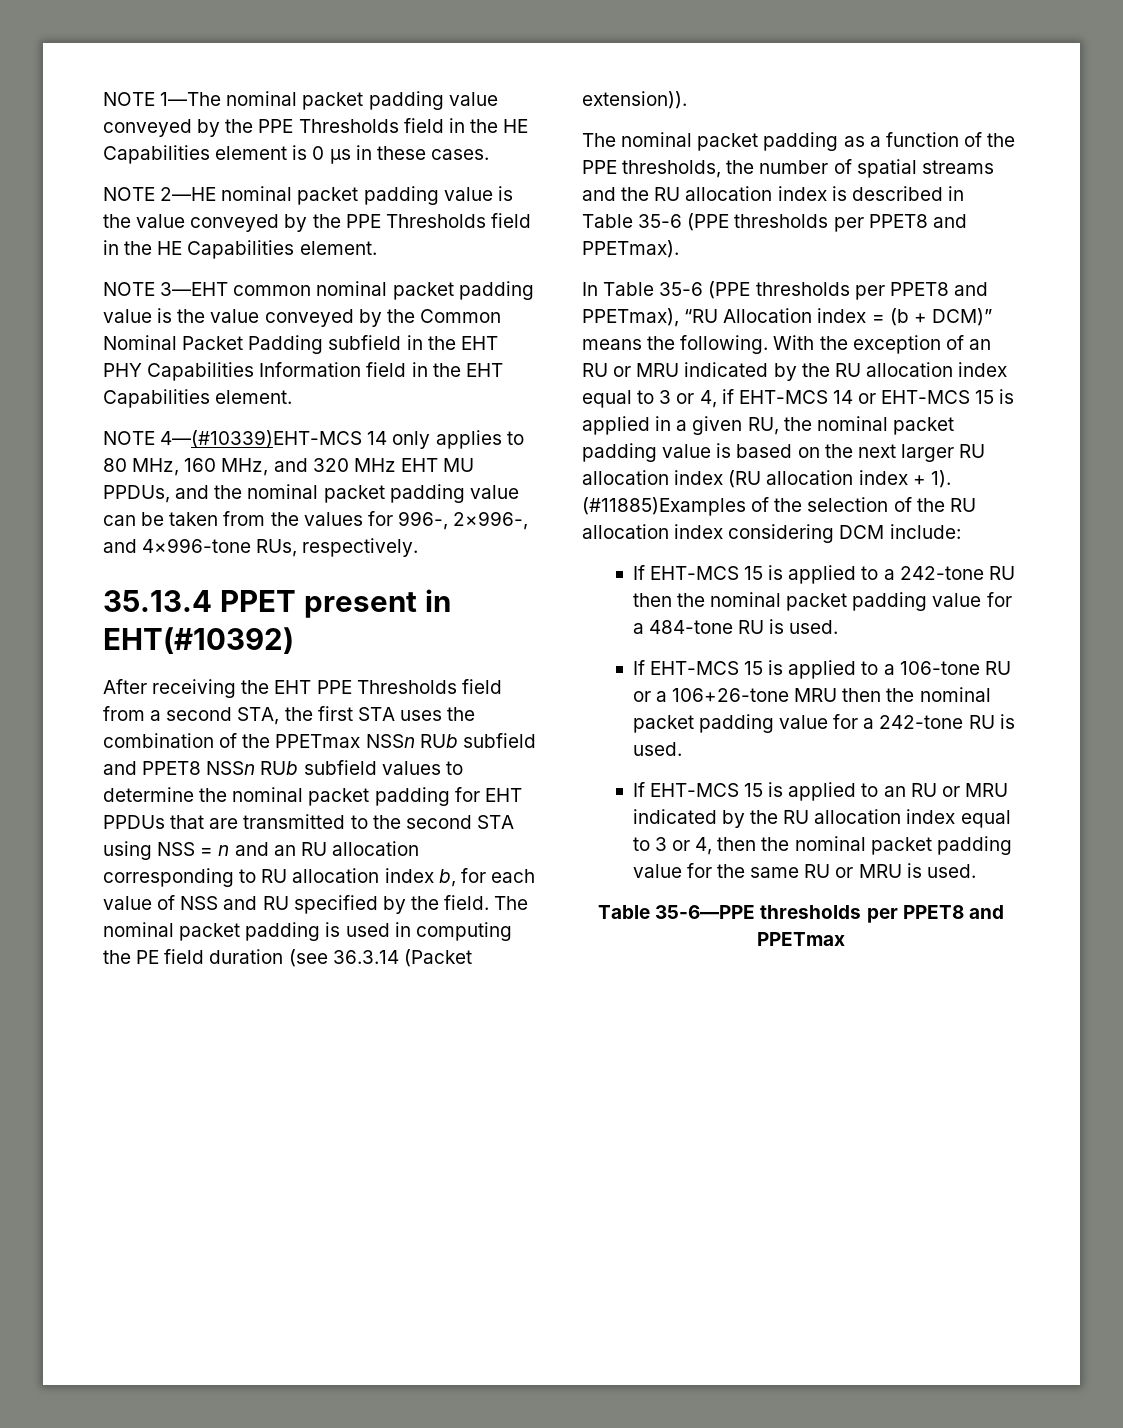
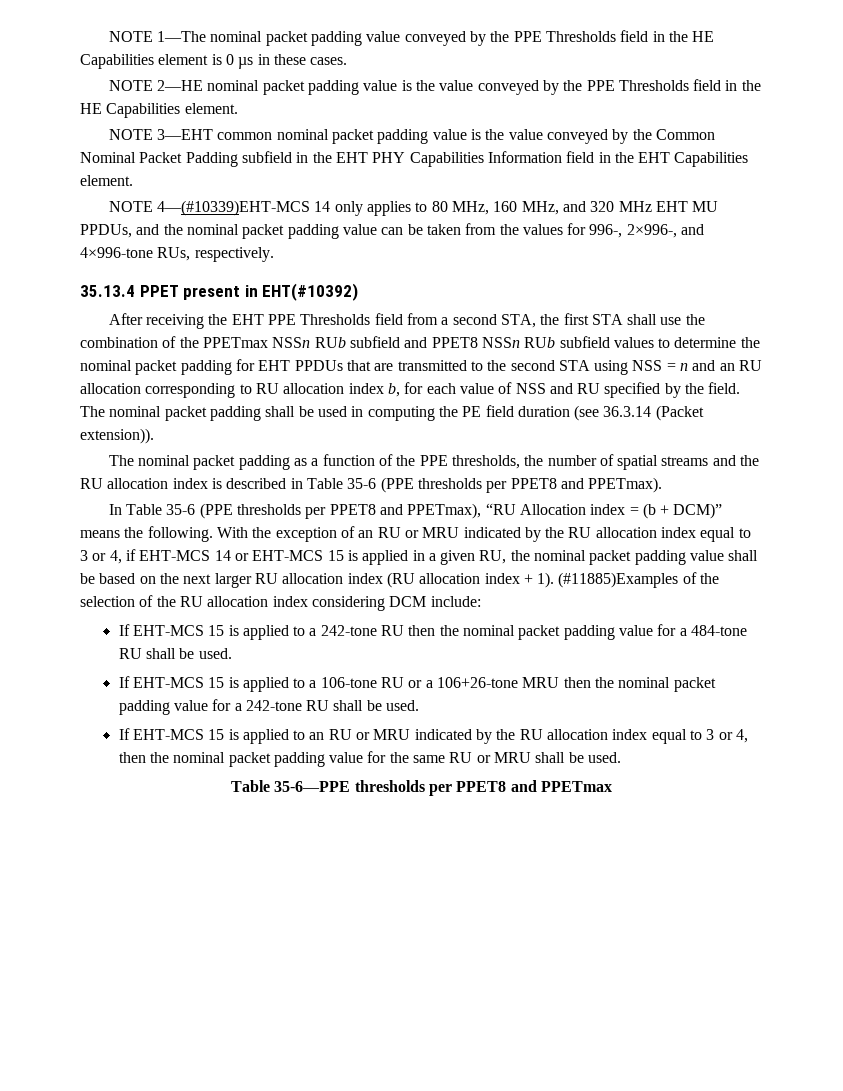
[399,710,442,721] uses -> [627,314,682,325] shall use
[325,922,341,937] is -> [265,406,314,417] shall be
[716,443,732,458] is -> [728,550,759,561] [80,573,95,584] shall be
[769,619,785,634] is -> [145,648,195,659] shall be
[999,714,1015,729] is -> [333,700,382,711] shall be
[906,863,922,878] is -> [535,752,584,763] shall be

